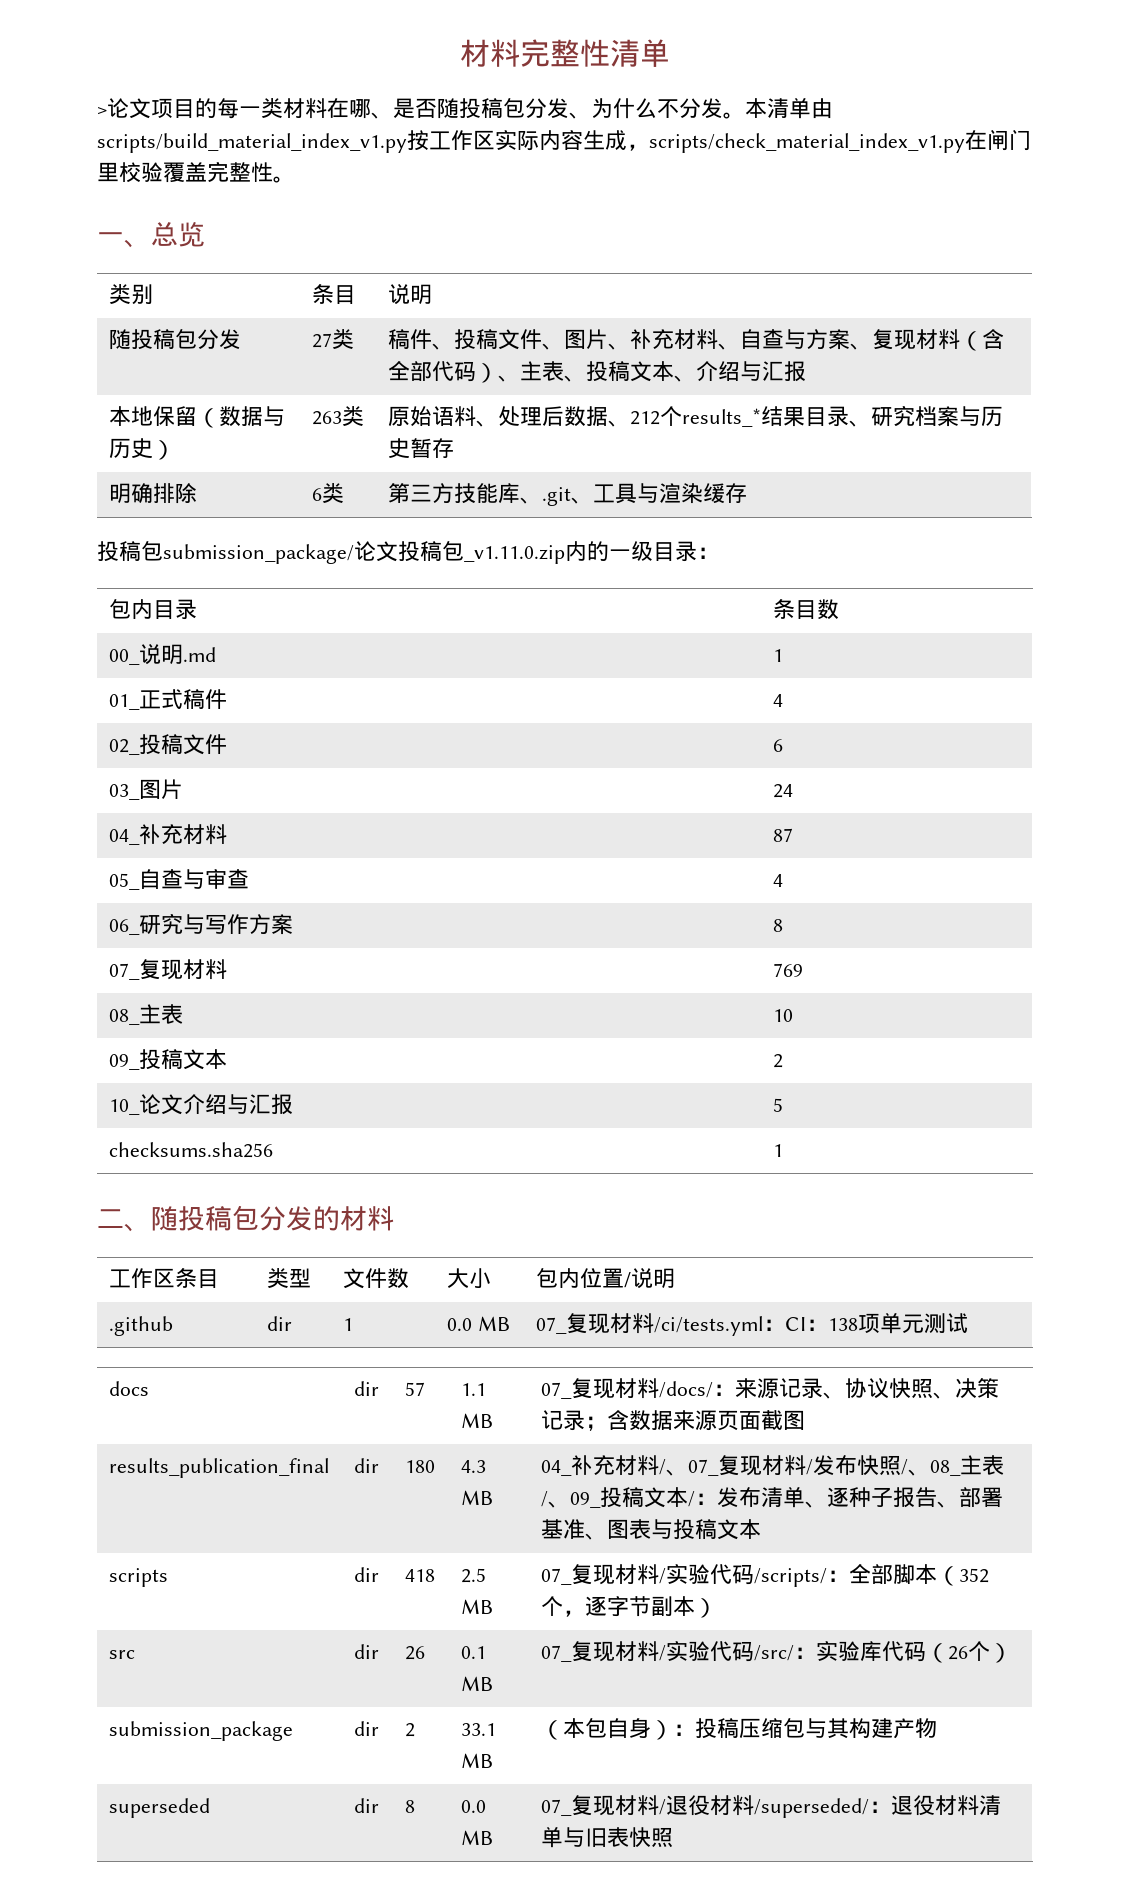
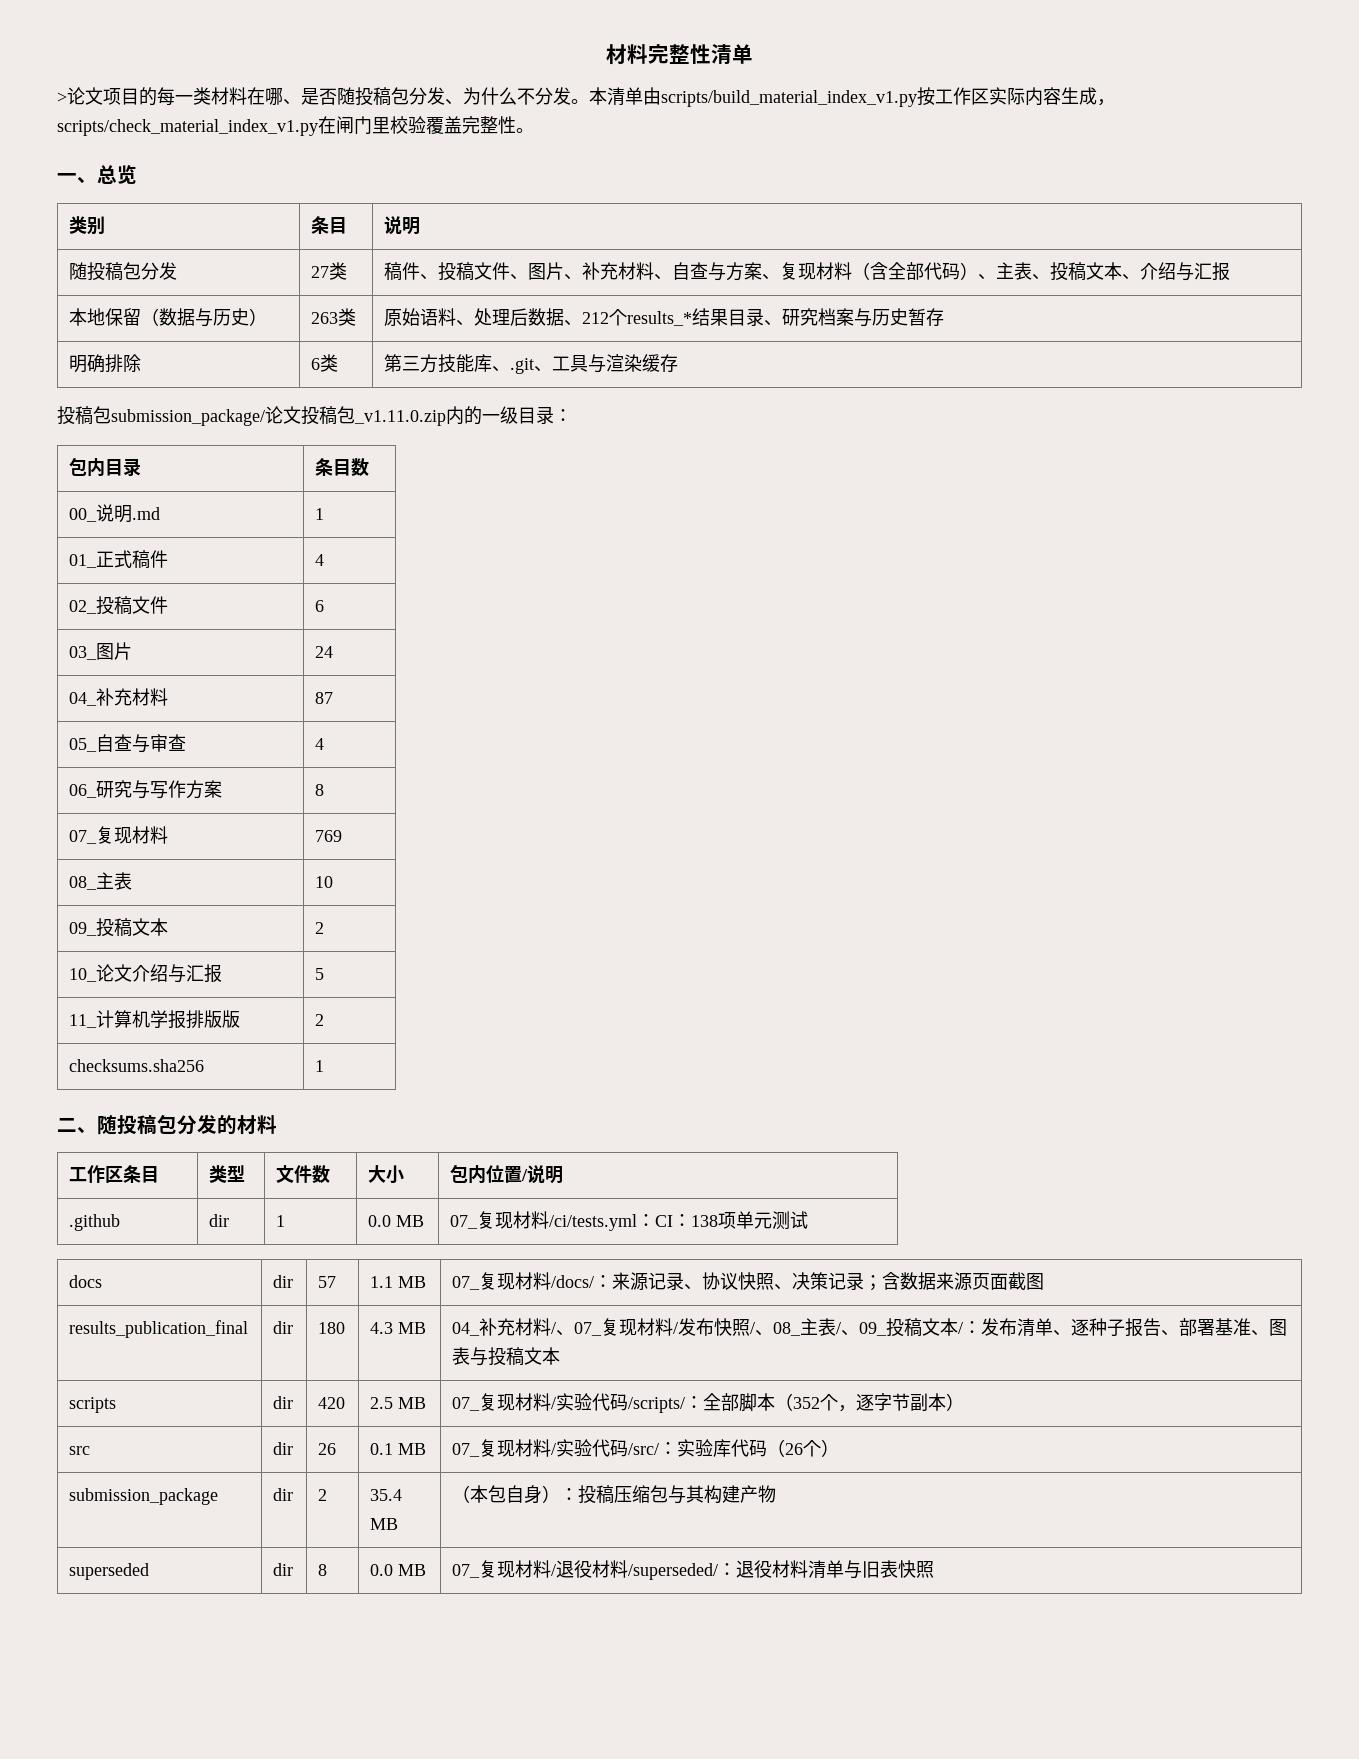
(784, 1105) none -> [69,1010,241,1029] [315,1014,325,1026] // 11_计算机学报排版版 | 2
[405,1569,436,1582] 418 -> [318,1397,346,1409] 420
[461,1723,497,1736] 33.1 -> [370,1489,403,1501] 35.4

